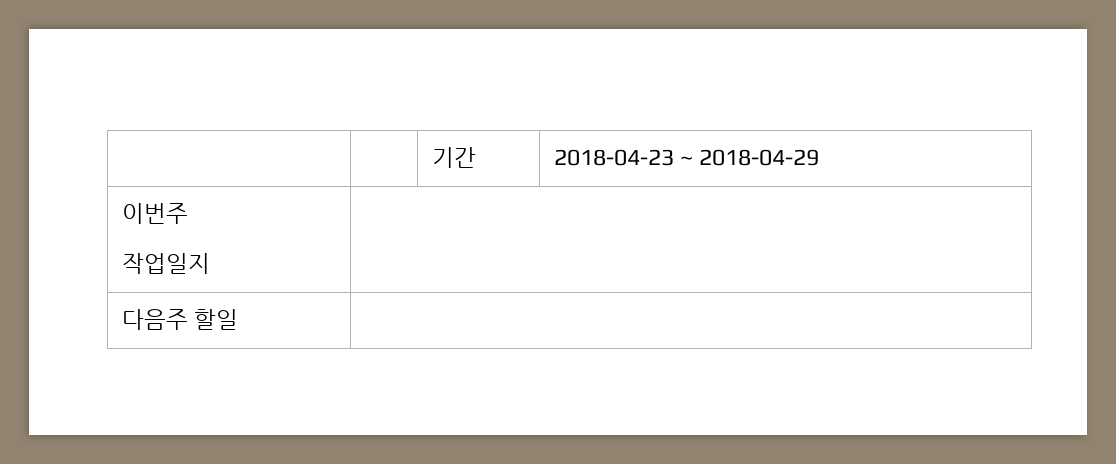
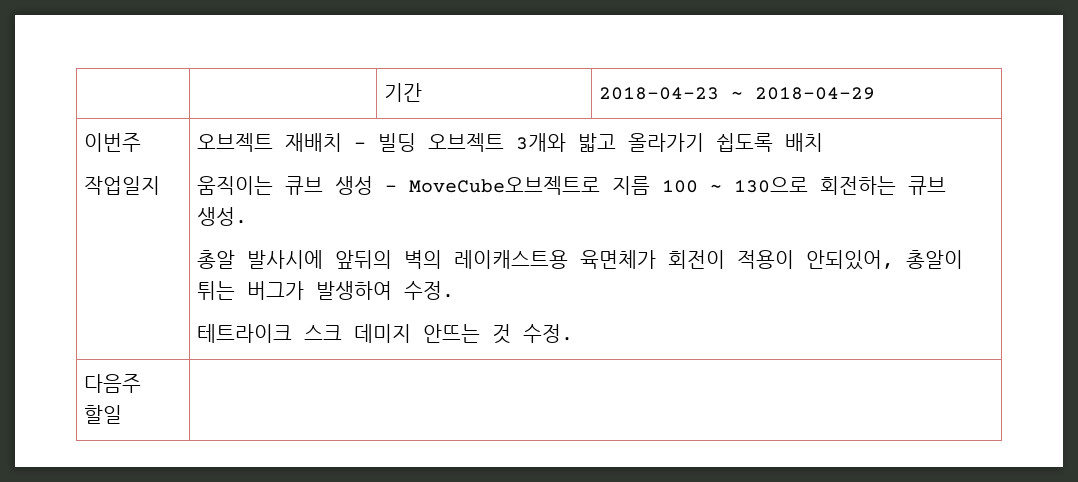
(210, 263) none -> [197,133,824,152] [197,176,947,195] [197,207,248,226] [197,250,964,270] [197,281,455,300] [197,324,574,344] 오브젝트 재배치 – 빌딩 오브젝트 3개와 밟고 올라가기 쉽도록 배치 // 움직이는 큐브 생성 - MoveCube오브젝트로 지름 100 ~ 130으로 회전하는 큐브 생성. // 총알 발사시에 앞뒤의 벽의 레이캐스트용 육면체가 회전이 적용이 안되있어, 총알이 튀는 버그가 발생하여 수정. // 테트라이크 스크 데미지 안뜨는 것 수정.

